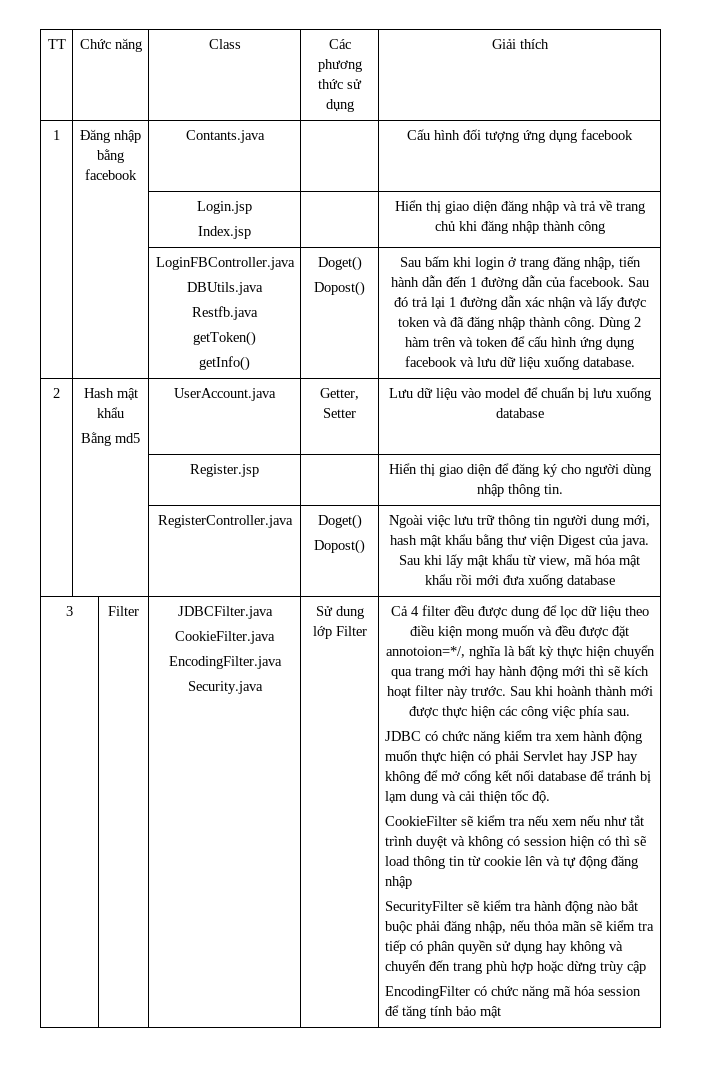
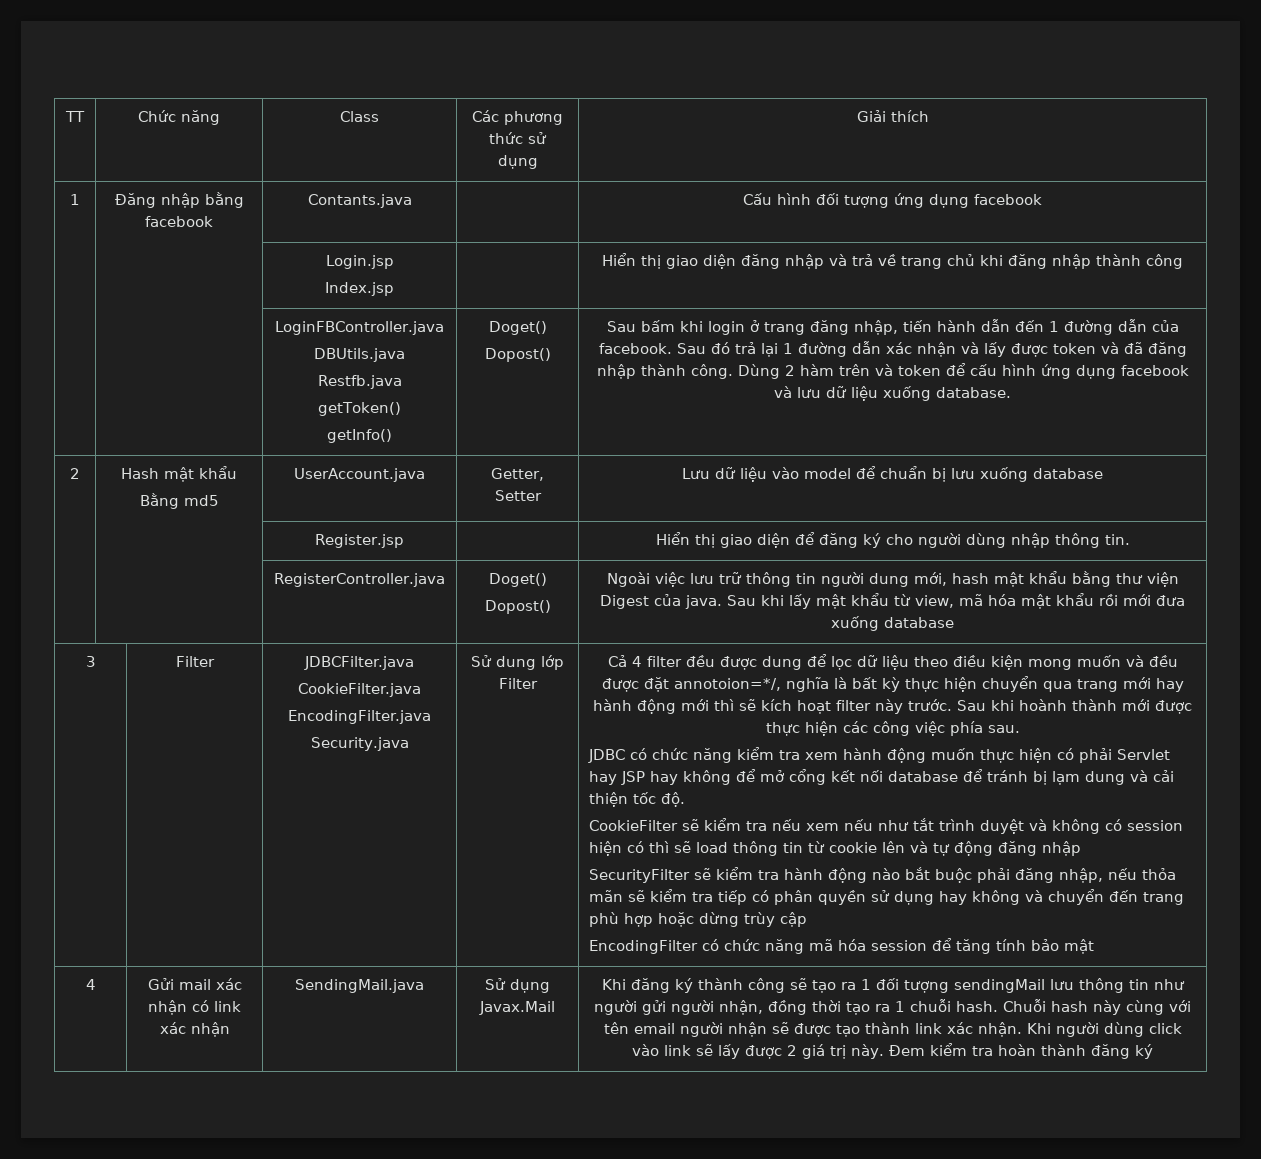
(501, 1012) none -> [85,979,96,990] [147,978,242,990] [148,1000,241,1015] [159,1022,230,1037] [295,979,424,993] [485,978,550,993] [479,1001,555,1015] [601,978,1185,993] [594,999,1191,1015] [603,1022,1182,1037] [632,1043,1153,1059] // 4 | Gửi mail xác nhận có link xác nhận | SendingMail.java | Sử dụng Javax.Mail | Khi đăng ký thành công sẽ tạo ra 1 đối tượng sendingMail lưu thông tin như người gửi người nhận, đồng thời tạo ra 1 chuỗi hash. Chuỗi hash này cùng với tên email người nhận sẽ được tạo thành link xác nhận. Khi người dùng click vào link sẽ lấy được 2 giá trị này. Đem kiểm tra hoàn thành đăng ký

